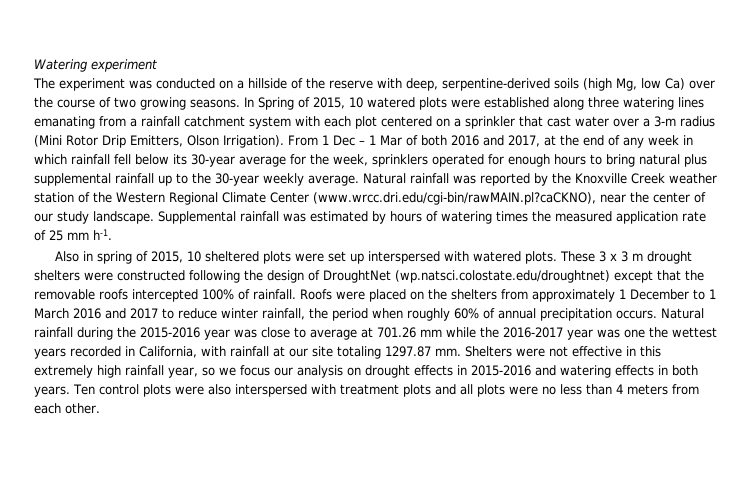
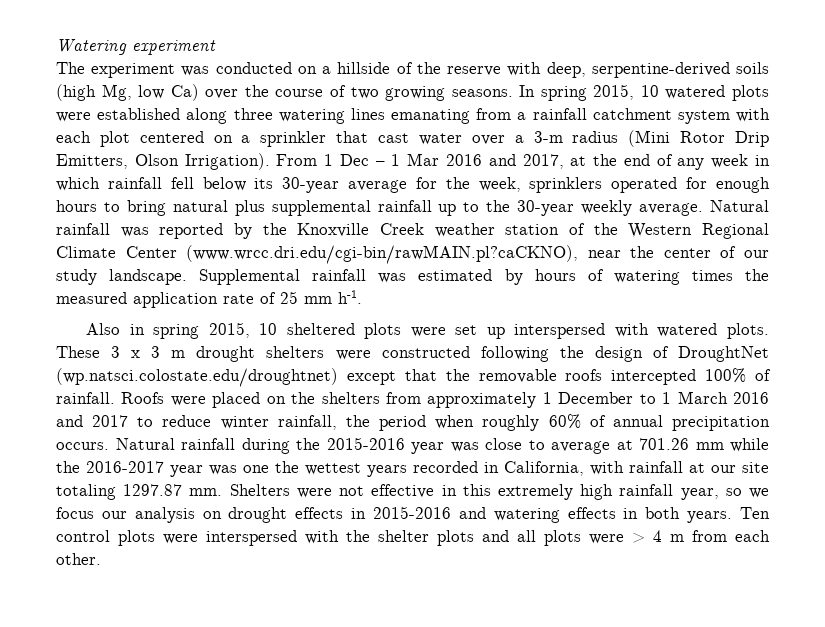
[258,97,310,110] Spring of -> [540,86,587,101] spring
[406,135,447,146] of both -> (440, 159) none
[136,251,149,262] of -> (200, 331) none
[207,384,399,397] also interspersed with treatment -> [206,530,429,546] interspersed with the shelter
[541,384,668,395] no less than 4 meters -> [632,530,684,543] > 4 m

